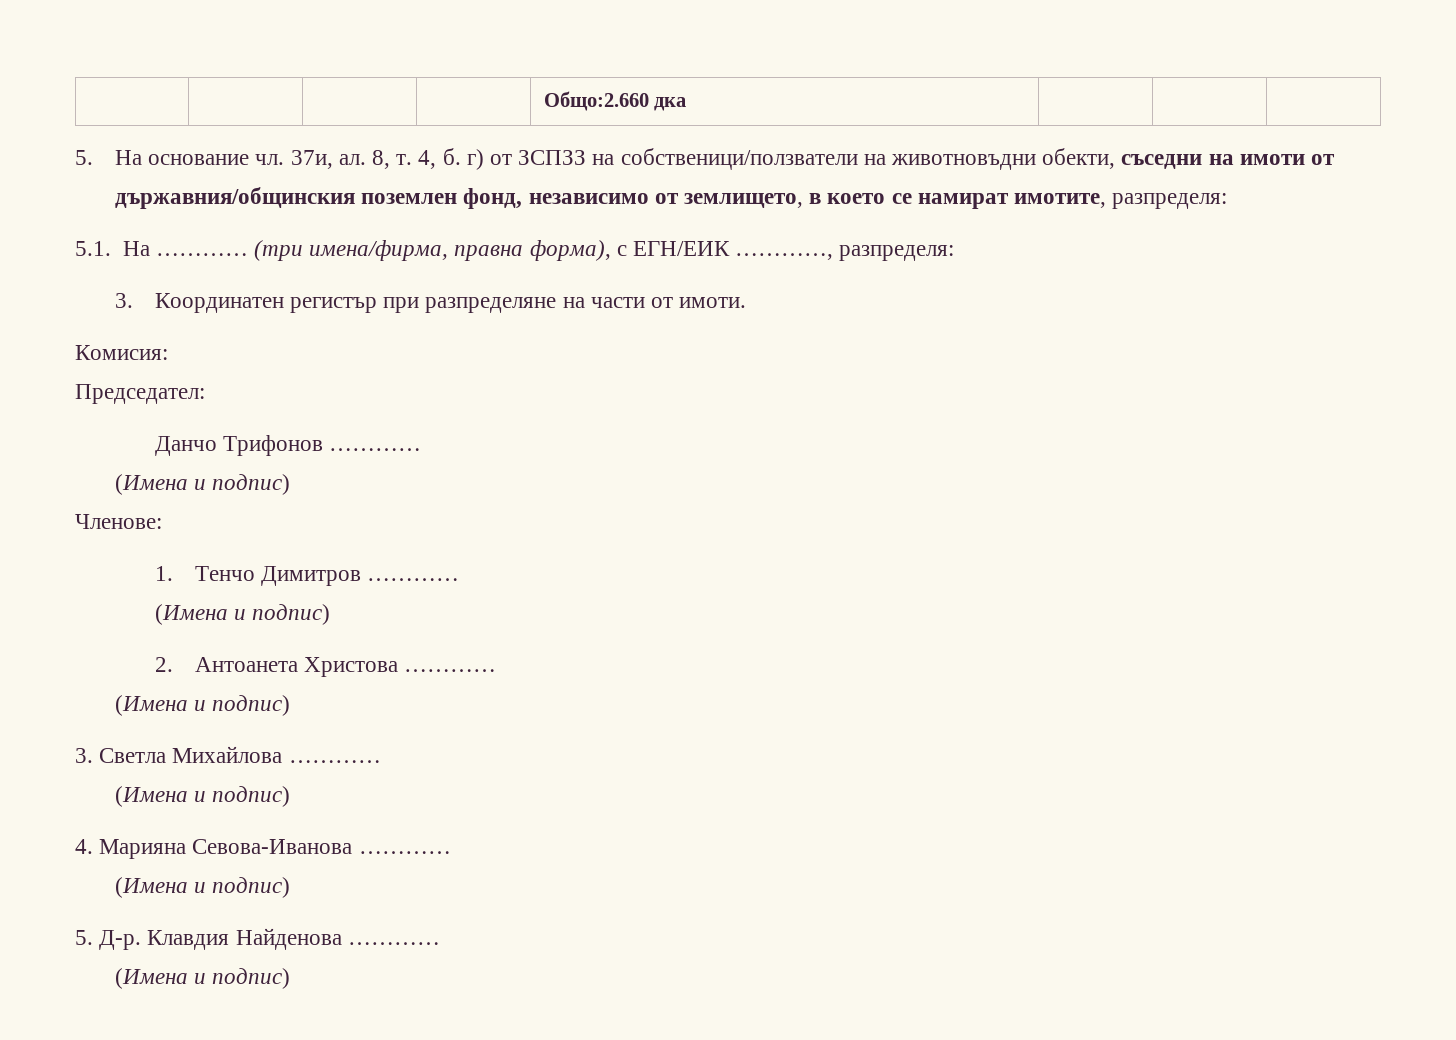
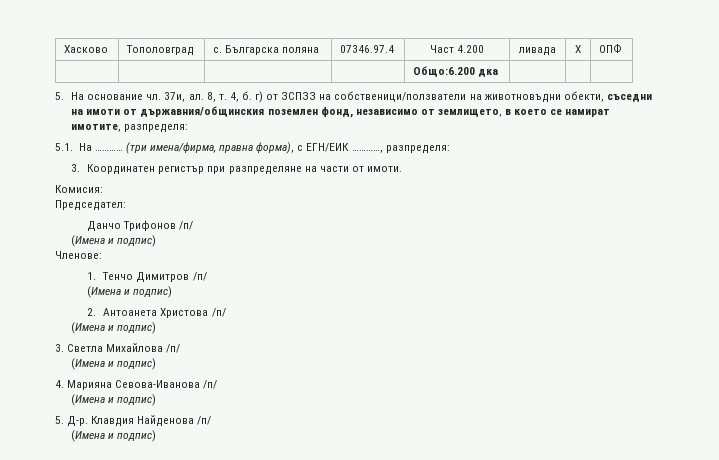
[543,91,649,111] | | | | Общо:2.660 -> [64,45,109,53] [126,45,195,56] [213,45,320,55] [340,45,395,53] [429,45,485,53] [518,47,556,56] [575,45,581,53] [599,44,623,53] [413,66,476,77] Хасково | Тополовград | с. Българска поляна | 07346.97.4 | Част 4.200 | ливада | Х | ОПФ // | | | | Общо:6.200
[329,448,422,451] ………… -> [179,221,194,230] /п/
[367,578,460,581] ………… -> [192,272,207,281] /п/
[404,669,497,672] ………… -> [211,308,226,317] /п/
[288,760,381,763] ………… -> [166,344,181,353] /п/
[358,851,451,854] ………… -> [203,380,218,389] /п/
[347,942,440,945] ………… -> [197,416,212,425] /п/

